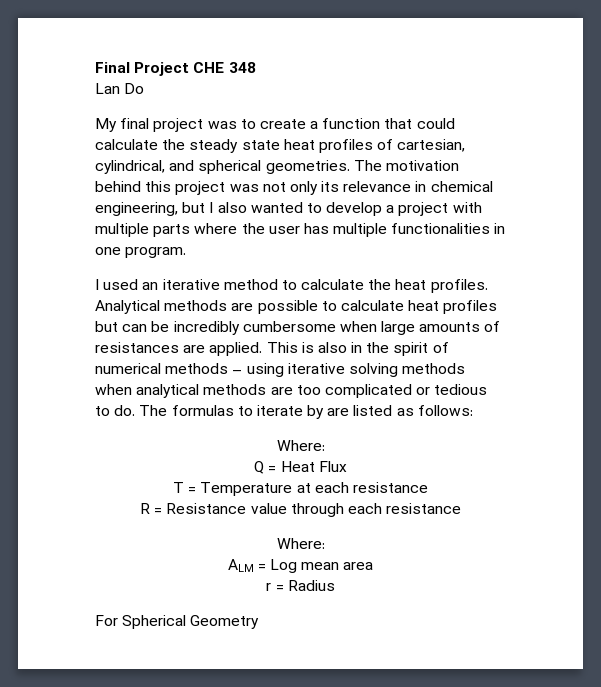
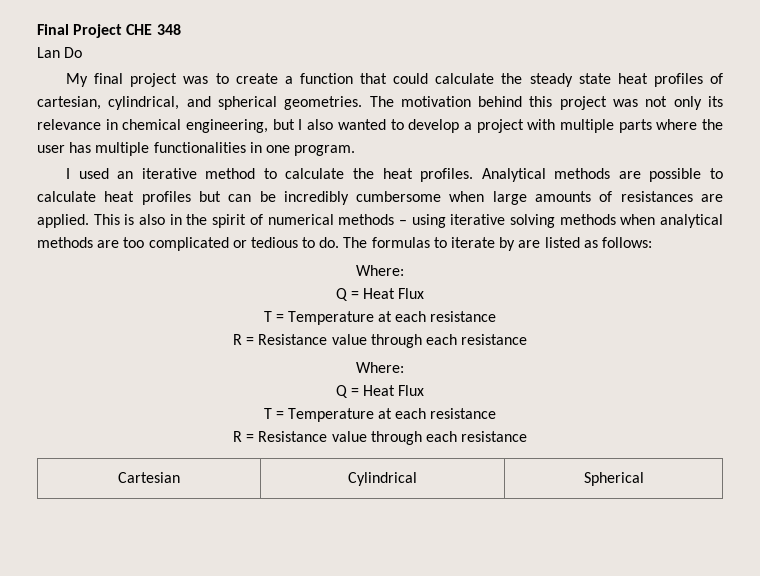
[227,559,374,573] [266,580,335,591] [95,615,260,629] ALM = Log mean area // r = Radius // For Spherical Geometry -> [335,385,425,398] [263,408,497,422] [232,431,528,445] [118,472,180,483] [348,472,417,486] [583,472,644,486] Q = Heat Flux // T = Temperature at each resistance // R = Resistance value through each resistance // Cartesian | Cylindrical | Spherical

